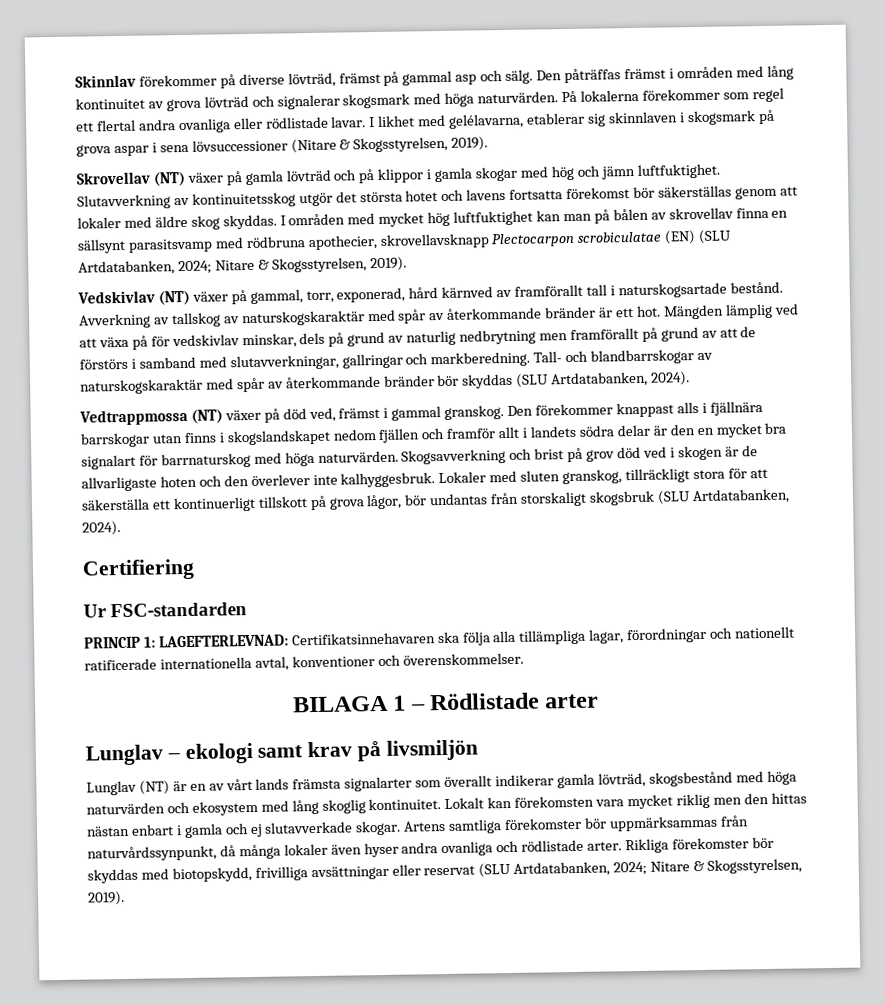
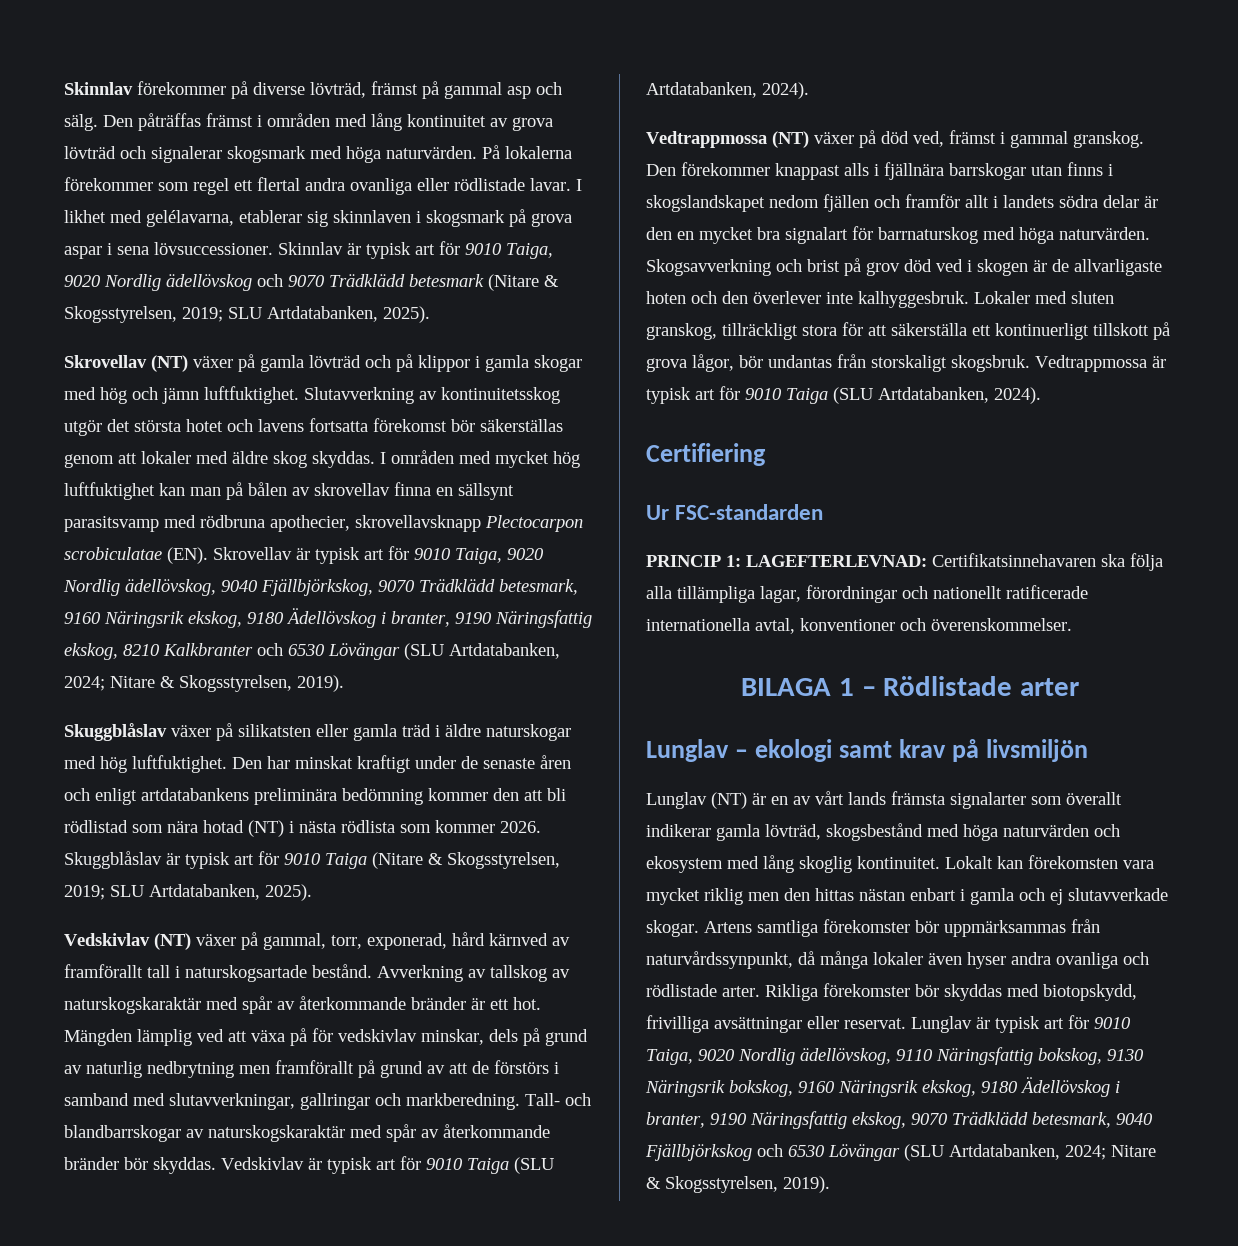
[191,136,489,154] lövsuccessioner (Nitare & Skogsstyrelsen, 2019). -> [154,241,553,259] [64,274,559,291] [64,306,430,323] lövsuccessioner. Skinnlav är typisk art för 9010 Taiga, 9020 Nordlig ädellövskog och 9070 Trädklädd betesmark (Nitare & Skogsstyrelsen, 2019; SLU Artdatabanken, 2025).
[664,229,733,245] [78,256,407,276] (EN) (SLU Artdatabanken, 2024; Nitare & Skogsstyrelsen, 2019). -> [167,546,544,564] [63,579,578,596] [64,608,592,628] [64,643,560,660] [64,675,344,692] [64,723,571,741] [64,755,571,773] [64,788,566,805] [64,820,541,837] [64,851,560,869] [64,884,312,901] (EN). Skrovellav är typisk art för 9010 Taiga, 9020 Nordlig ädellövskog, 9040 Fjällbjörkskog, 9070 Trädklädd betesmark, 9160 Näringsrik ekskog, 9180 Ädellövskog i branter, 9190 Näringsfattig ekskog, 8210 Kalkbranter och 6530 Lövängar (SLU Artdatabanken, 2024; Nitare & Skogsstyrelsen, 2019). // Skuggblåslav växer på silikatsten eller gamla träd i äldre naturskogar med hög luftfuktighet. Den har minskat kraftigt under de senaste åren och enligt artdatabankens preliminära bedömning kommer den att bli rödlistad som nära hotad (NT) i nästa rödlista som kommer 2026. Skuggblåslav är typisk art för 9010 Taiga (Nitare & Skogsstyrelsen, 2019; SLU Artdatabanken, 2025).
[462,373,514,389] skyddas -> [153,1156,509,1174] skyddas. Vedskivlav är typisk art för 9010 Taiga
[589,490,656,506] skogsbruk -> [951,355,1166,372] [646,386,828,404] skogsbruk. Vedtrappmossa är typisk art för 9010 Taiga
[423,865,476,876] reservat -> [844,1015,1131,1033] [646,1047,1144,1065] [645,1077,1120,1097] [646,1111,1153,1129] [645,1144,900,1161] reservat. Lunglav är typisk art för 9010 Taiga, 9020 Nordlig ädellövskog, 9110 Näringsfattig bokskog, 9130 Näringsrik bokskog, 9160 Näringsrik ekskog, 9180 Ädellövskog i branter, 9190 Näringsfattig ekskog, 9070 Trädklädd betesmark, 9040 Fjällbjörkskog och 6530 Lövängar

